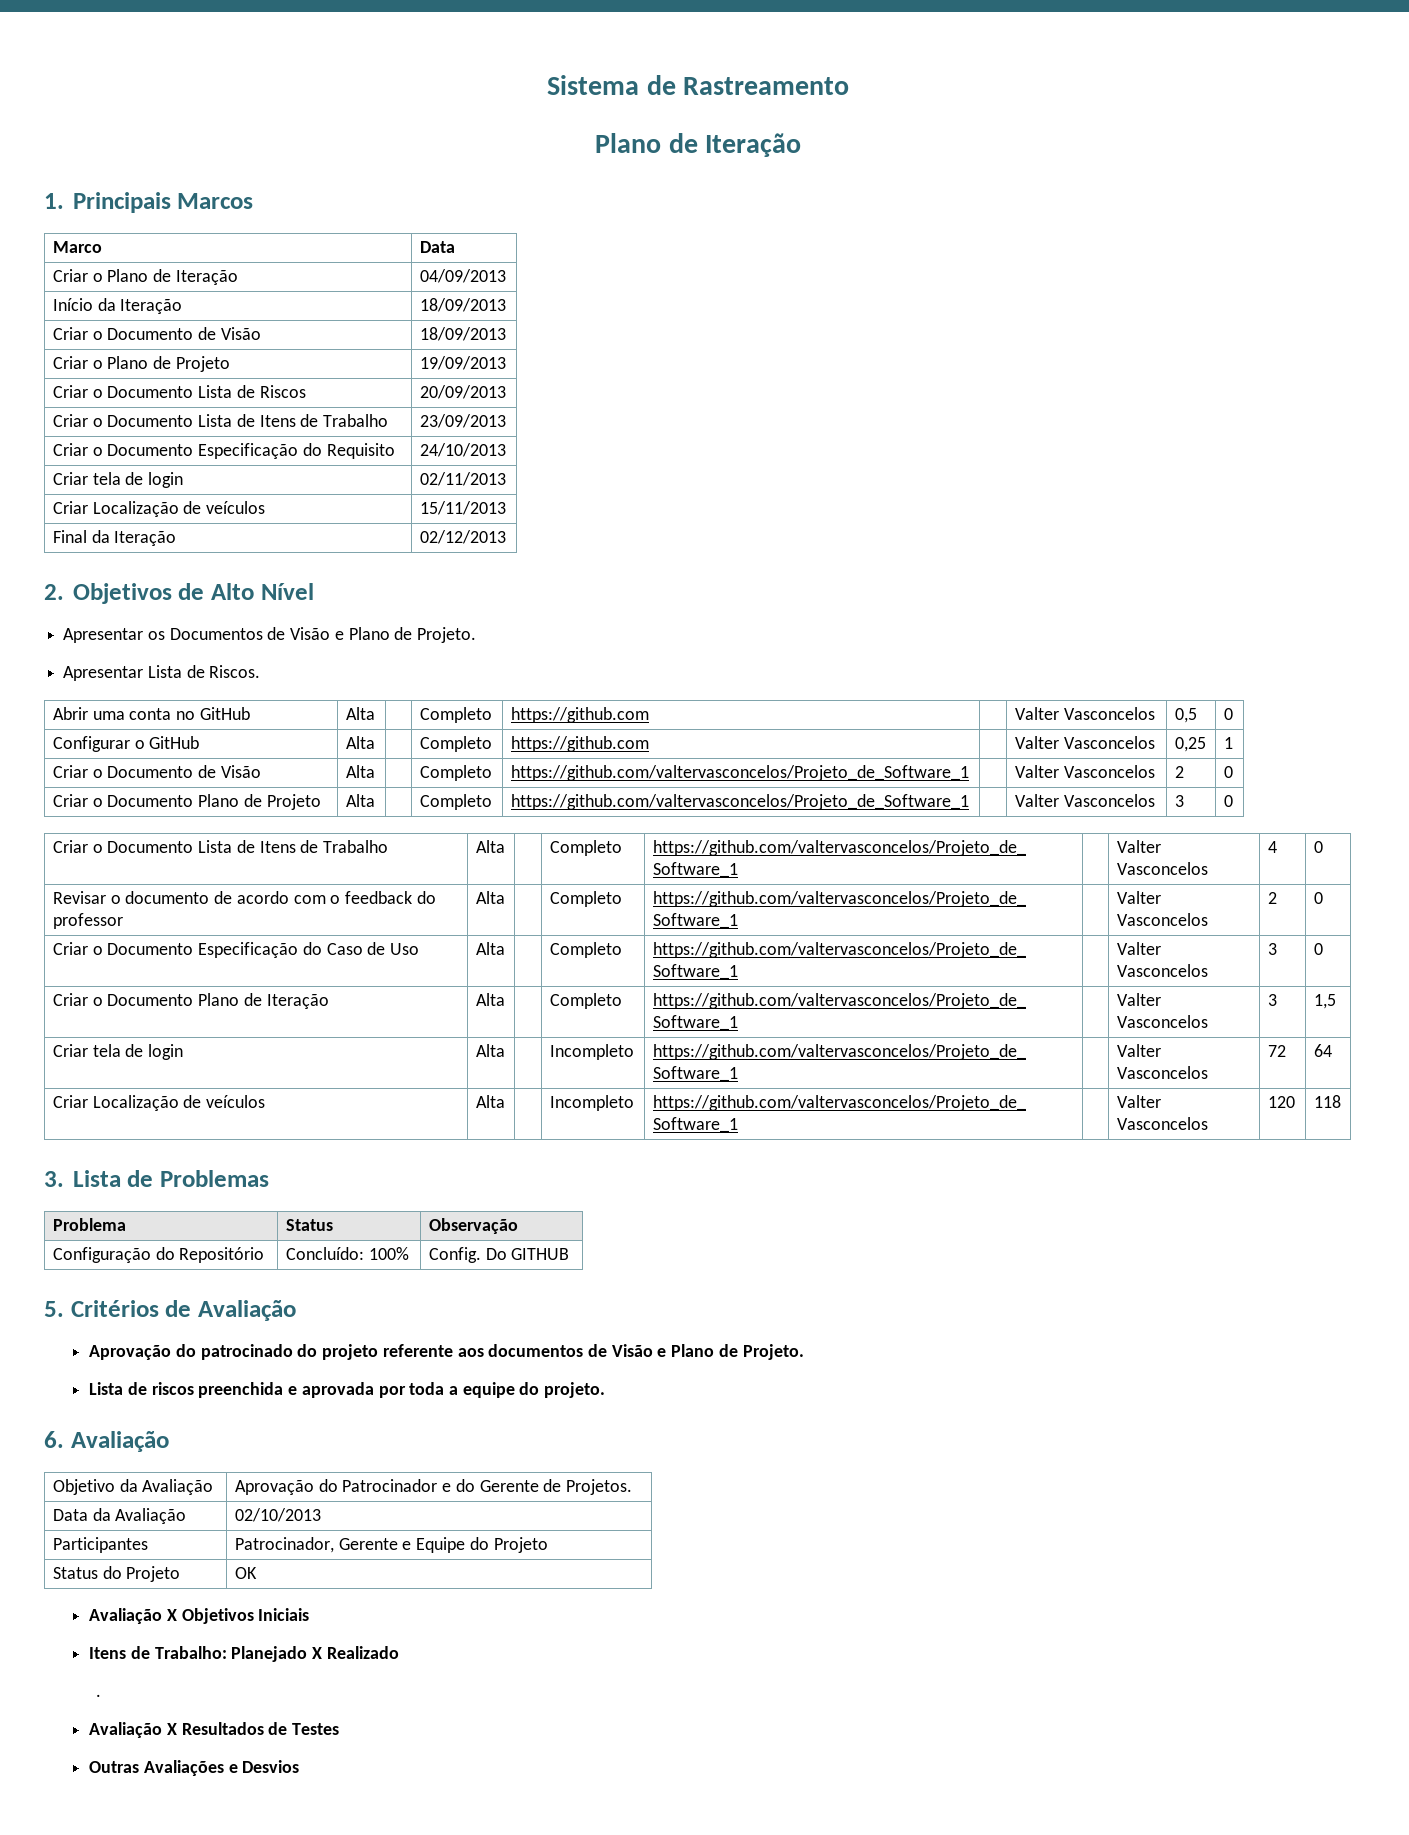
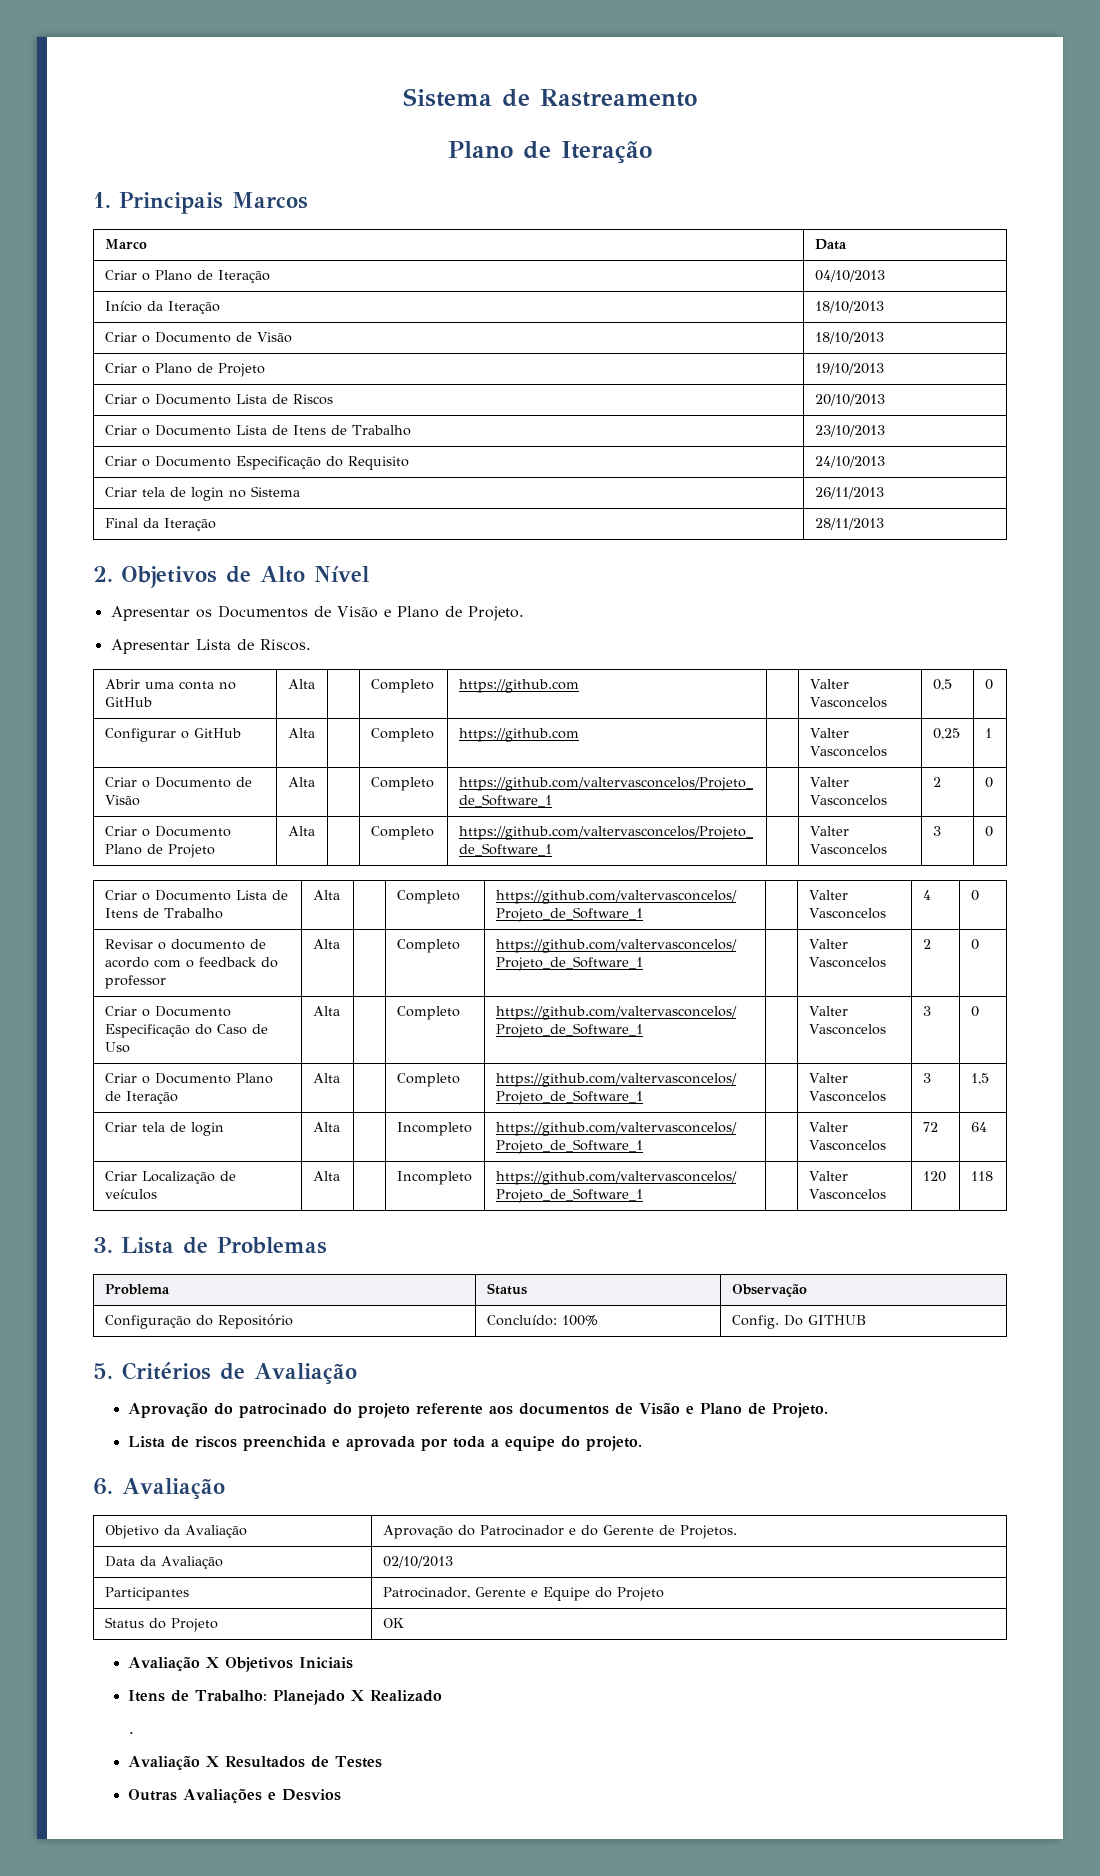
[419,269,506,283] 04/09/2013 -> [814,270,885,282] 04/10/2013
[419,298,506,312] [52,327,261,340] [419,327,506,341] 18/09/2013 // Criar o Documento de Visão | 18/09/2013 -> [814,301,884,313] [104,332,292,343] [814,332,884,344] 18/10/2013 // Criar o Documento de Visão | 18/10/2013
[419,356,506,370] 19/09/2013 -> [814,363,884,375] 19/10/2013
[419,385,506,399] [52,414,388,427] [419,414,506,428] 20/09/2013 // Criar o Documento Lista de Itens de Trabalho | 23/09/2013 -> [814,394,885,406] [104,425,411,436] [814,425,885,437] 20/10/2013 // Criar o Documento Lista de Itens de Trabalho | 23/10/2013
[419,472,506,486] [52,501,266,517] [419,501,506,515] | 02/11/2013 // Criar Localização de veículos | 15/11/2013 -> [228,486,300,498] [814,487,884,499] no Sistema | 26/11/2013
[419,530,506,544] 02/12/2013 -> [814,518,884,530] 28/11/2013

